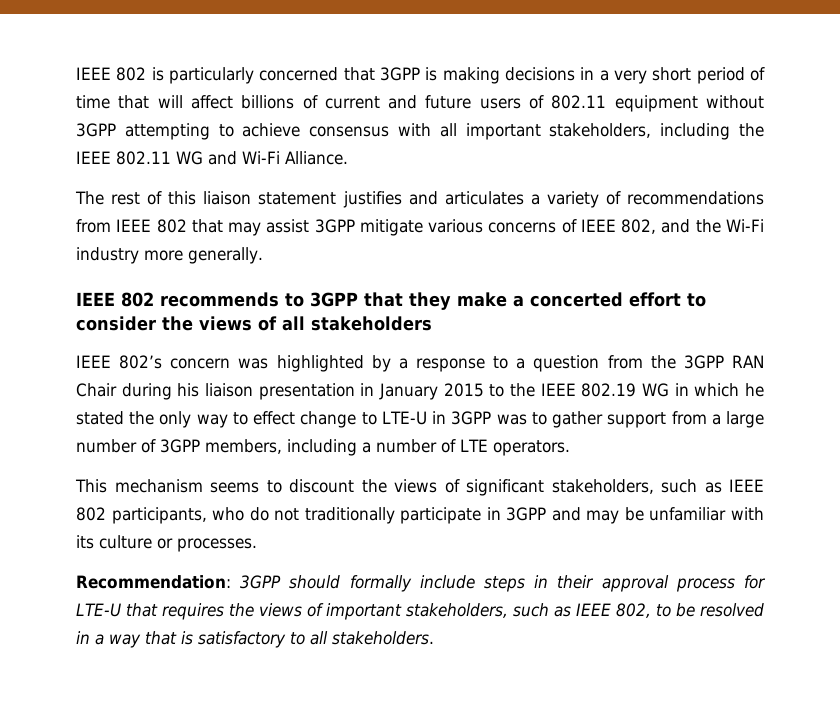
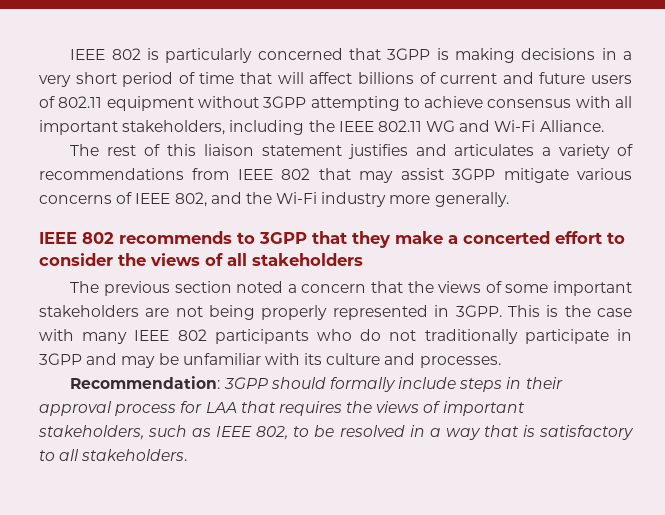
[76,355,764,372] [76,383,764,400] [76,411,764,428] [76,439,570,456] [75,479,764,496] [76,507,207,524] IEEE 802’s concern was highlighted by a response to a question from the 3GPP RAN Chair during his liaison presentation in January 2015 to the IEEE 802.19 WG in which he stated the only way to effect change to LTE-U in 3GPP was to gather support from a large number of 3GPP members, including a number of LTE operators. // This mechanism seems to discount the views of significant stakeholders, such as IEEE 802 participants, -> [70,281,633,296] [39,305,632,320] [39,329,309,344] The previous section noted a concern that the views of some important stakeholders are not being properly represented in 3GPP. This is the case with many IEEE 802 participants
[157,538,173,549] or -> [384,353,416,365] and
[76,603,121,617] LTE-U -> [205,402,237,413] LAA

